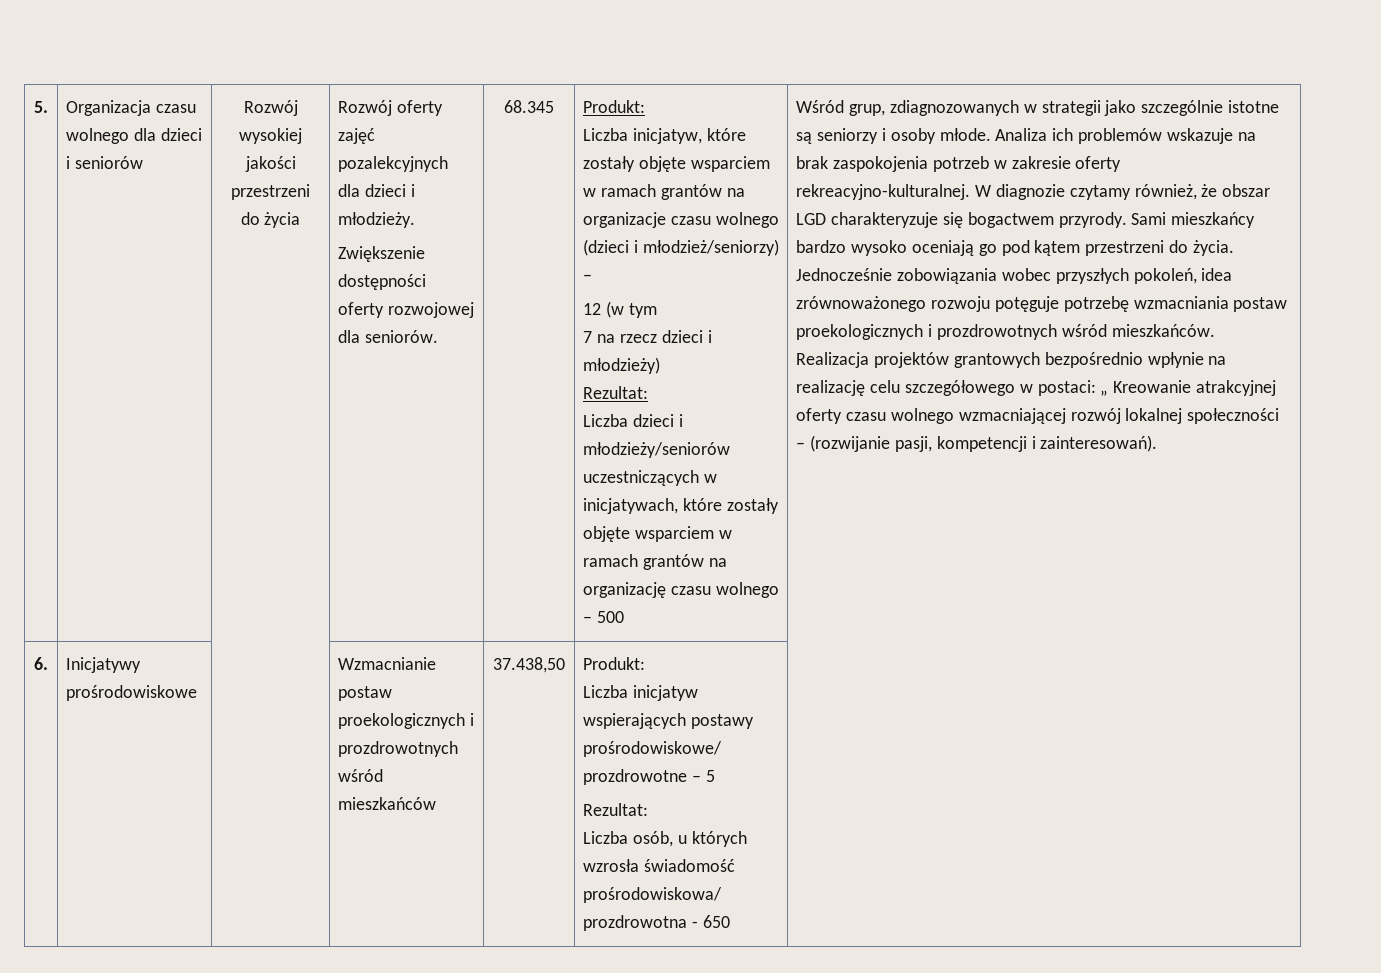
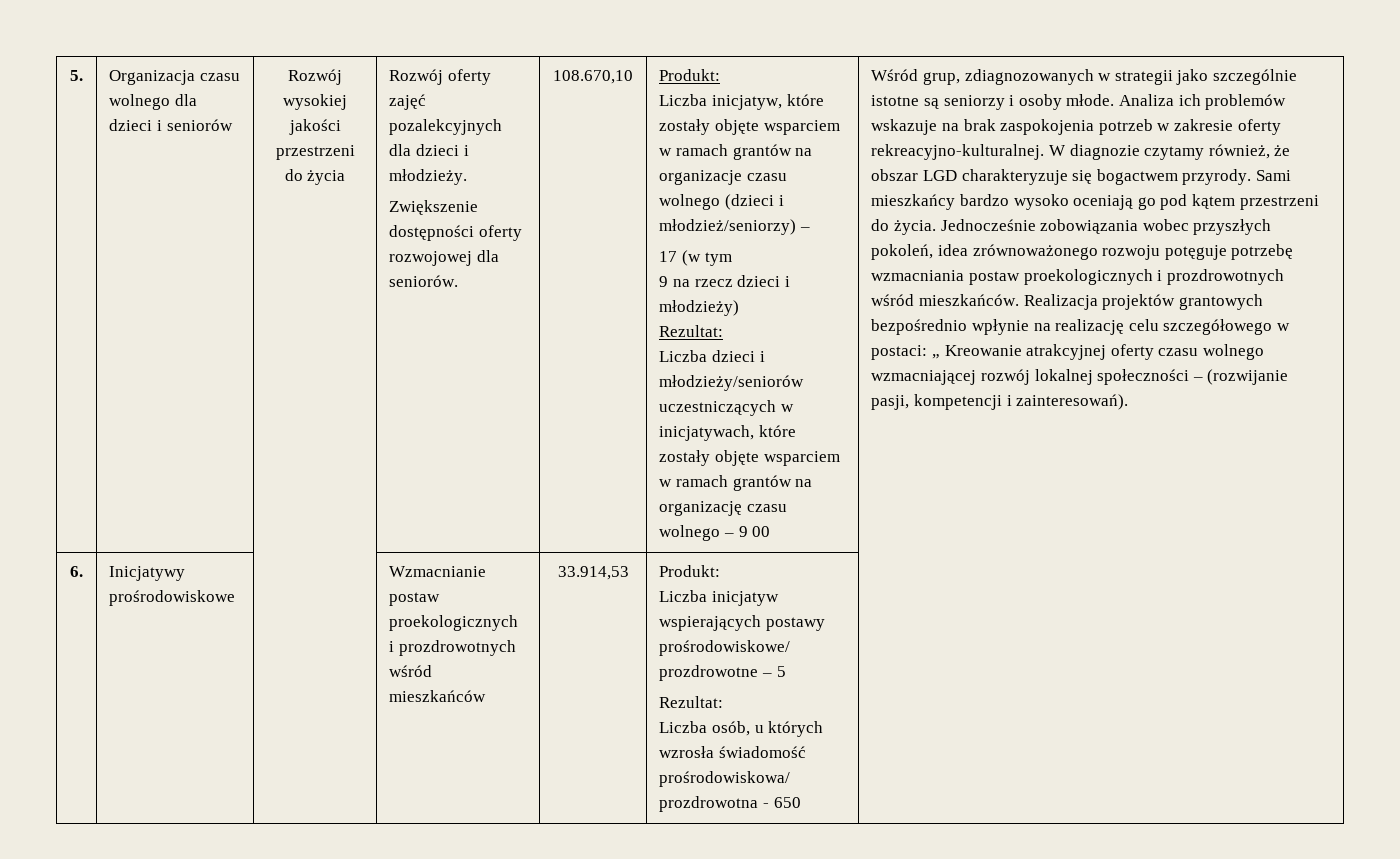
[504,100,554,113] 68.345 -> [553,70,633,84] 108.670,10
[583,303,602,315] 12 -> [659,251,678,262] 17
[583,331,593,343] 7 -> [659,276,669,287] 9
[596,611,624,623] 500 -> [738,526,771,537] 9 00
[493,657,565,673] 37.438,50 -> [557,566,629,580] 33.914,53

